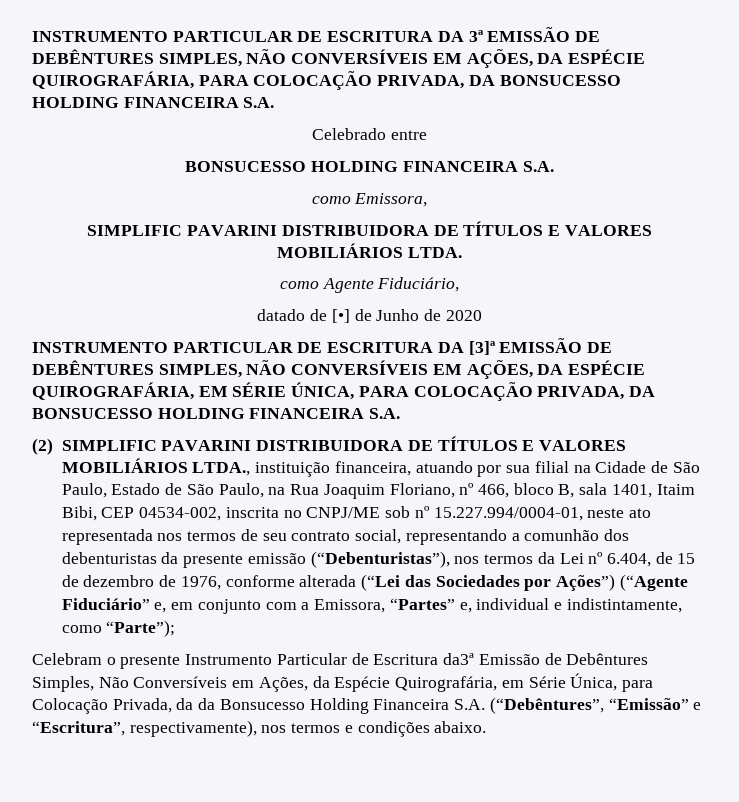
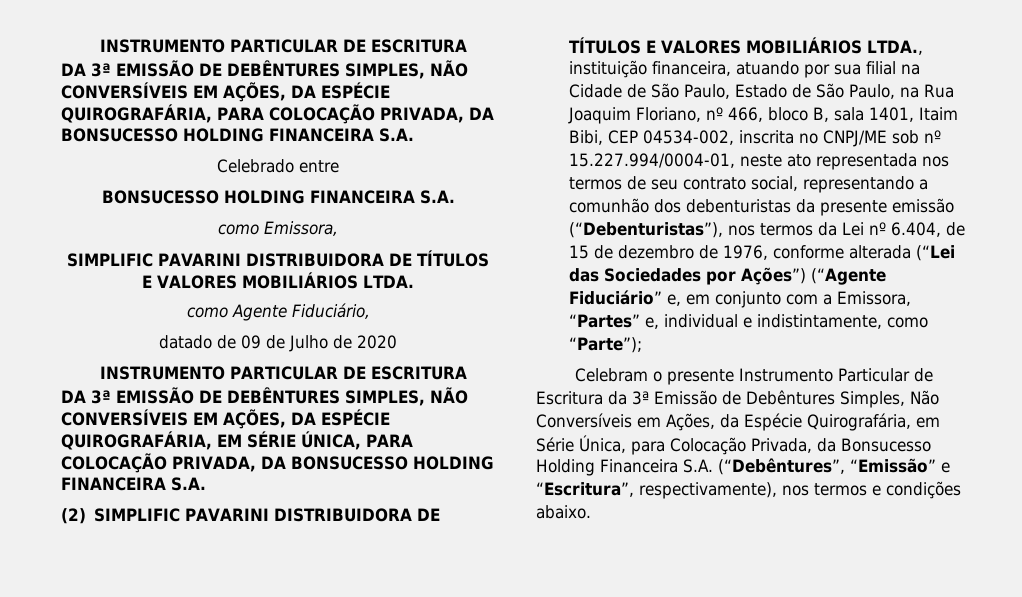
[331,309,420,323] [•] de Junho -> [241,335,328,352] 09 de Julho
[468,341,496,355] [3]ª -> [91,390,111,404] 3ª
[443,653,475,665] da3ª -> [608,391,649,405] da 3ª
[198,698,216,710] da -> (836, 445) none

